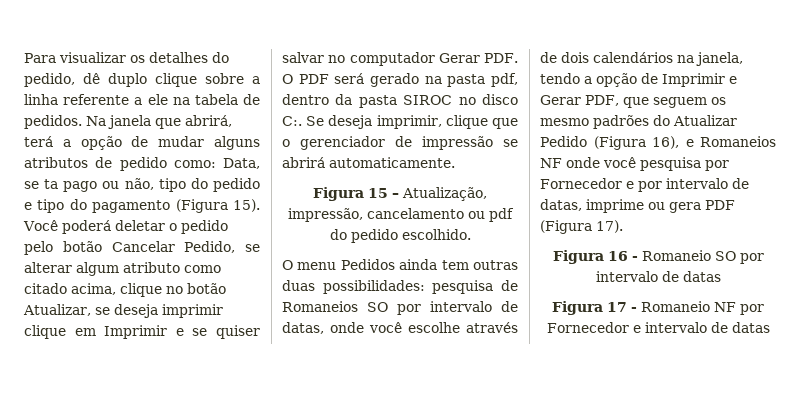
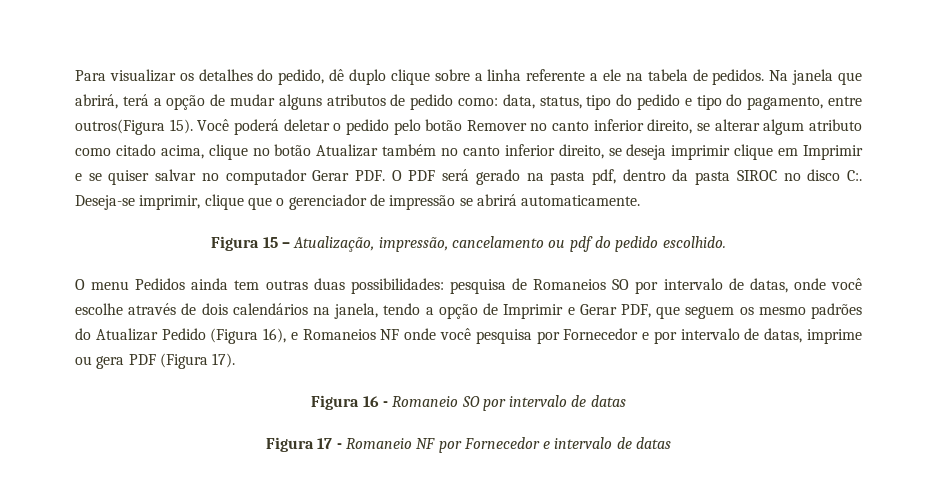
[223,158,260,169] [24,178,154,192] Data, se ta pago ou não, -> [502,94,582,109] data, status,
[92,199,228,213] pagamento (Figura -> [747,96,862,110] [75,119,165,135] pagamento, entre outros(Figura
[111,241,236,253] Cancelar Pedido, -> [466,119,693,134] Remover no canto inferior direito,
[23,304,91,316] Atualizar, -> [316,144,604,159] Atualizar também no canto inferior direito,
[306,115,373,129] Se deseja -> [75,195,135,210] Deseja-se

